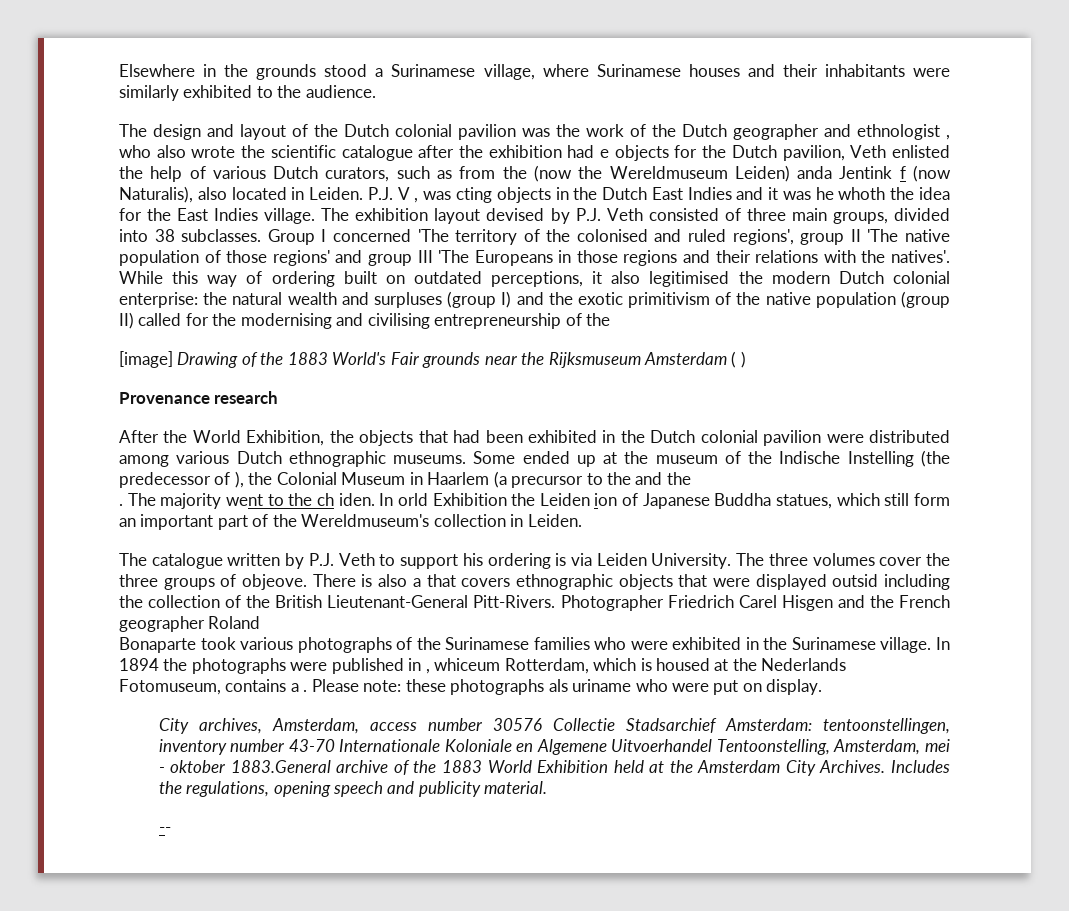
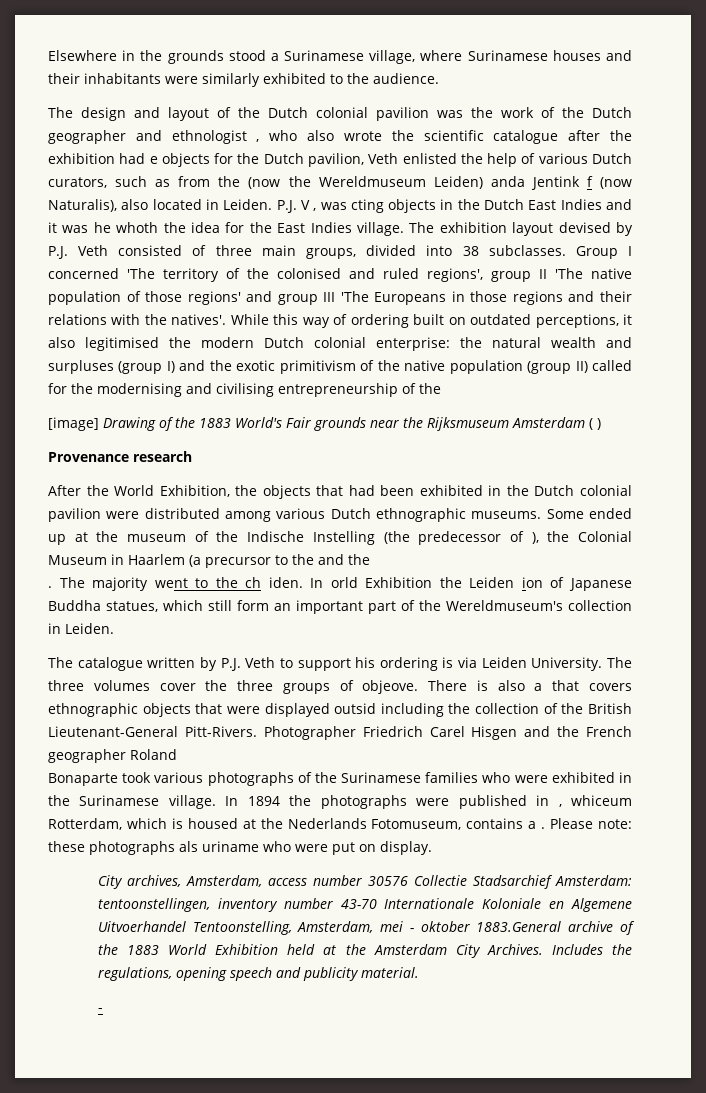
[158,827,171,833] -- -> [97,1008,103,1012] -

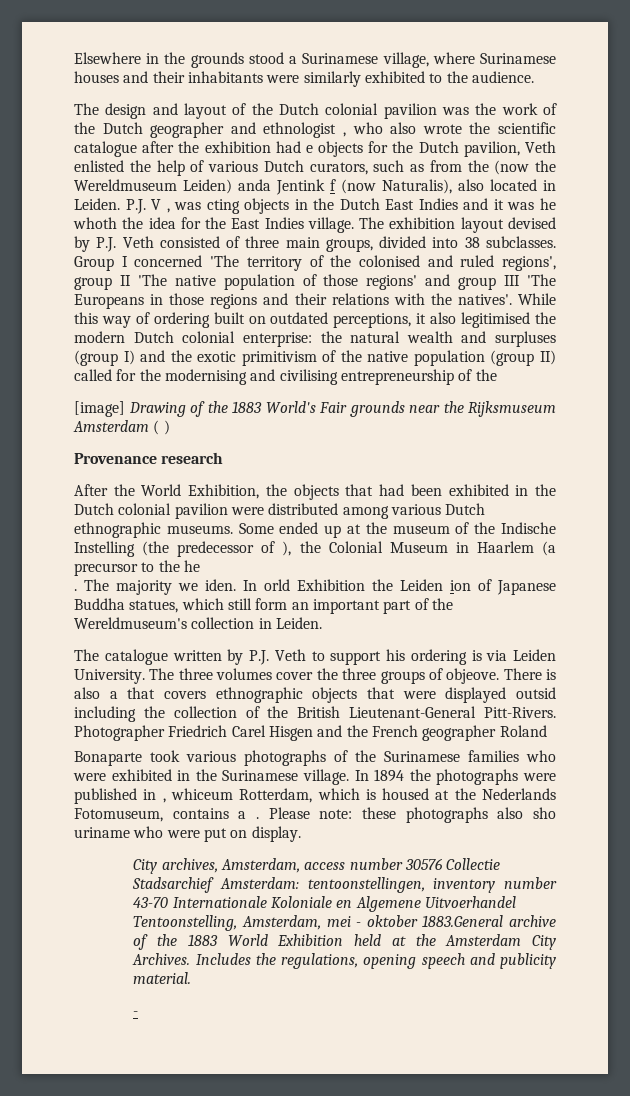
[318,554,370,565] and the -> [183,560,200,572] he
[154,577,262,588] went to the ch -> [178,583,198,591] we
[179,841,198,852] als -> [497,807,556,819] also sho

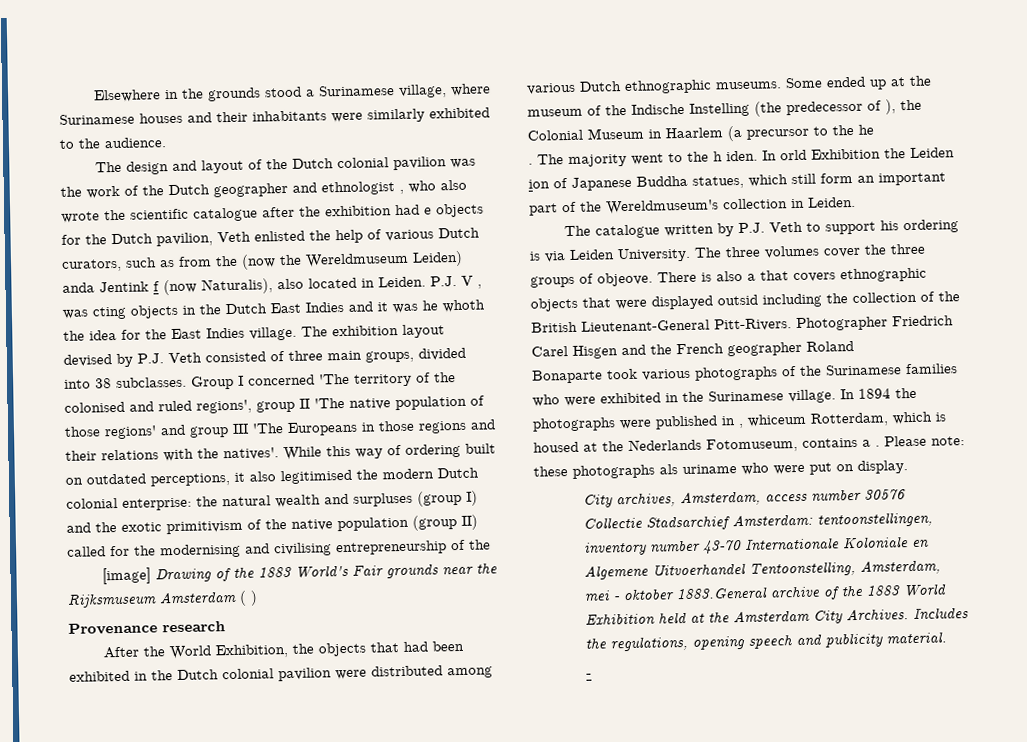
[178,583,198,591] we -> [631,151,723,165] went to the h
[497,807,556,819] also sho -> [659,464,678,475] als

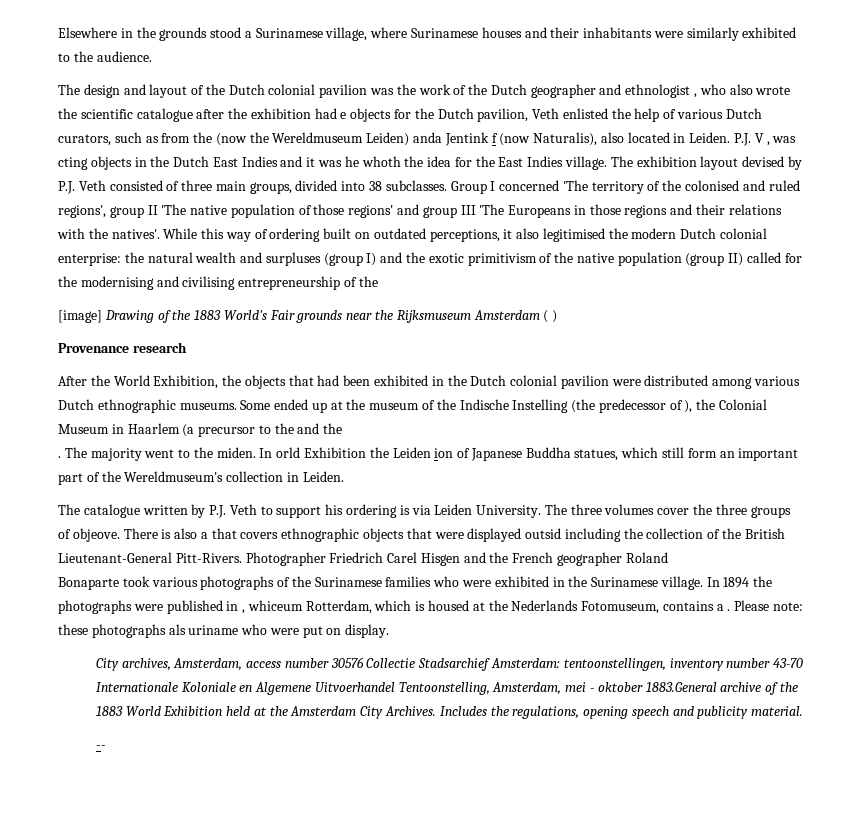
[858,124,874,135] he -> [297,423,343,434] and the
[713,150,758,162] h iden. -> [216,447,256,458] miden.
[586,673,593,678] - -> [95,745,106,749] --

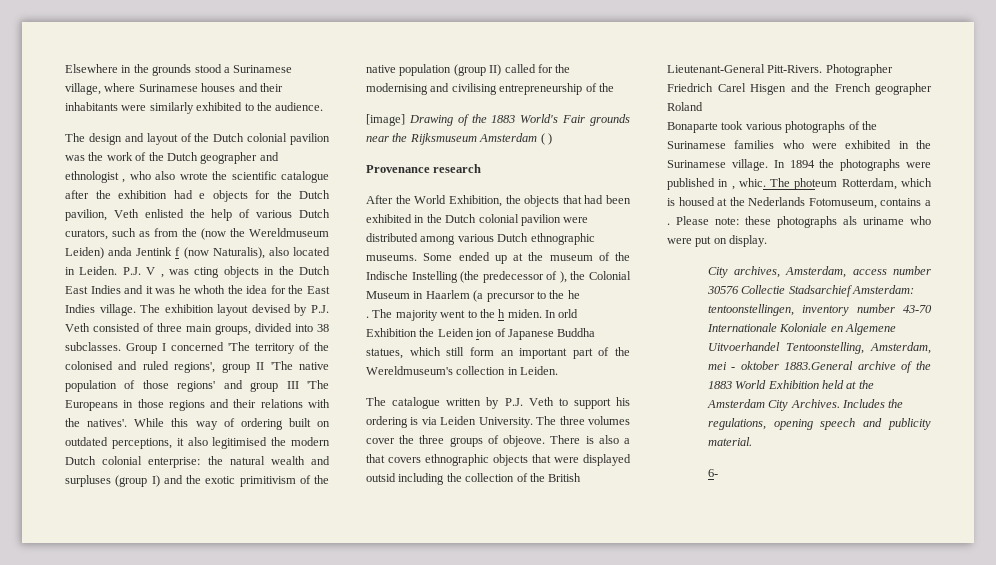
[297,423,343,434] and the -> [567,290,580,299] he
(213, 452) none -> [498,309,506,318] h
[247,600,303,611] whiceum -> [738,178,838,190] whic. The photeum
[95,745,106,749] -- -> [707,469,718,477] 6-

